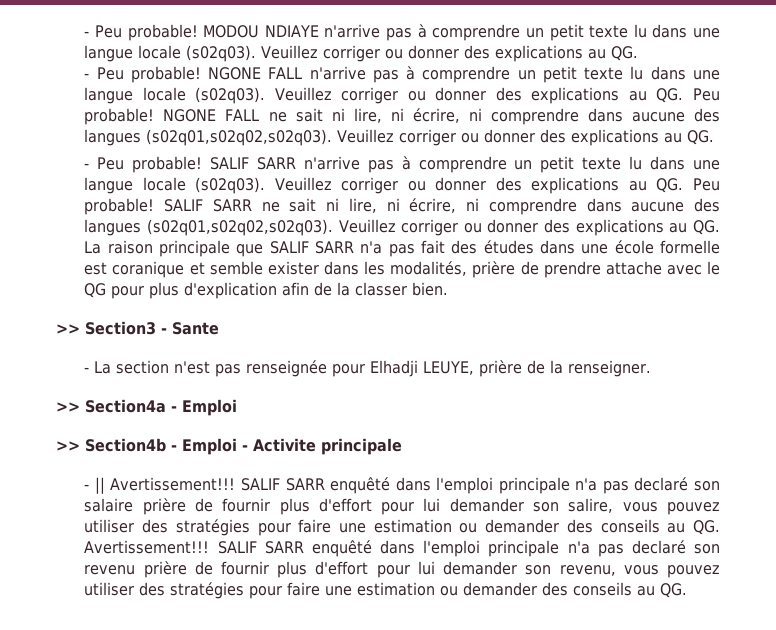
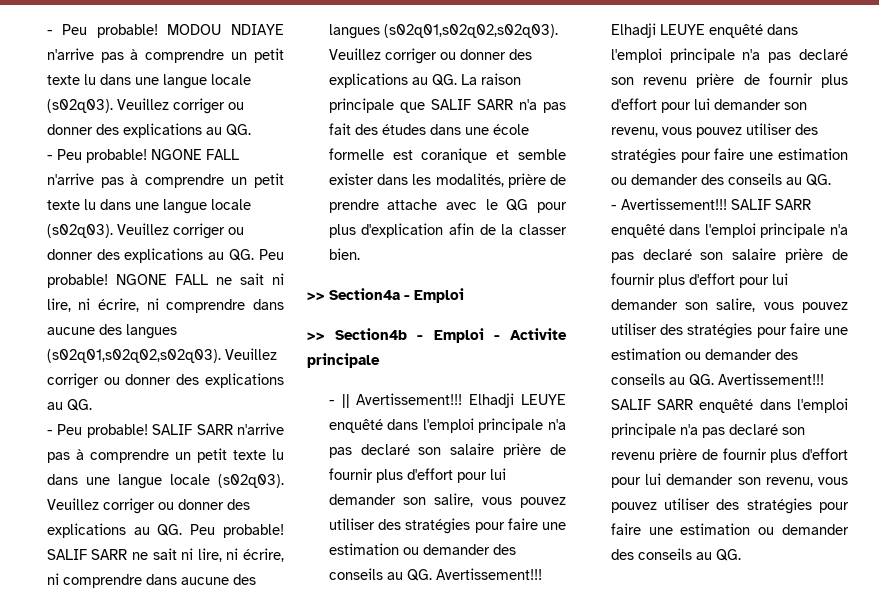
[56,321,219,335] [84,360,652,377] // >> Section3 - Sante // - La section n'est pas renseignée pour Elhadji LEUYE, prière de la renseigner. -> (360, 254) none
(236, 484) none -> [469,393,566,408] [328,418,566,433] [328,443,566,458] [328,468,506,483] [328,493,566,508] [328,518,566,534] [328,543,516,555] [328,568,542,581] [610,23,798,38] [610,48,848,63] [610,73,848,88] [610,98,807,113] [610,123,818,138] [610,148,848,164] [610,173,831,186] [610,198,727,210] Elhadji LEUYE enquêté dans l'emploi principale n'a pas declaré son salaire prière de fournir plus d'effort pour lui demander son salire, vous pouvez utiliser des stratégies pour faire une estimation ou demander des conseils au QG. Avertissement!!! Elhadji LEUYE enquêté dans l'emploi principale n'a pas declaré son revenu prière de fournir plus d'effort pour lui demander son revenu, vous pouvez utiliser des stratégies pour faire une estimation ou demander des conseils au QG. // - Avertissement!!!

